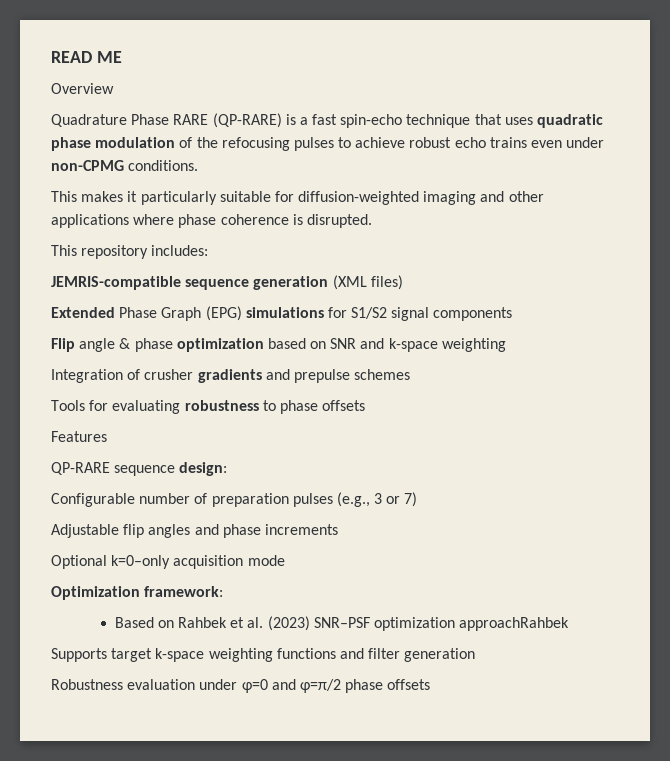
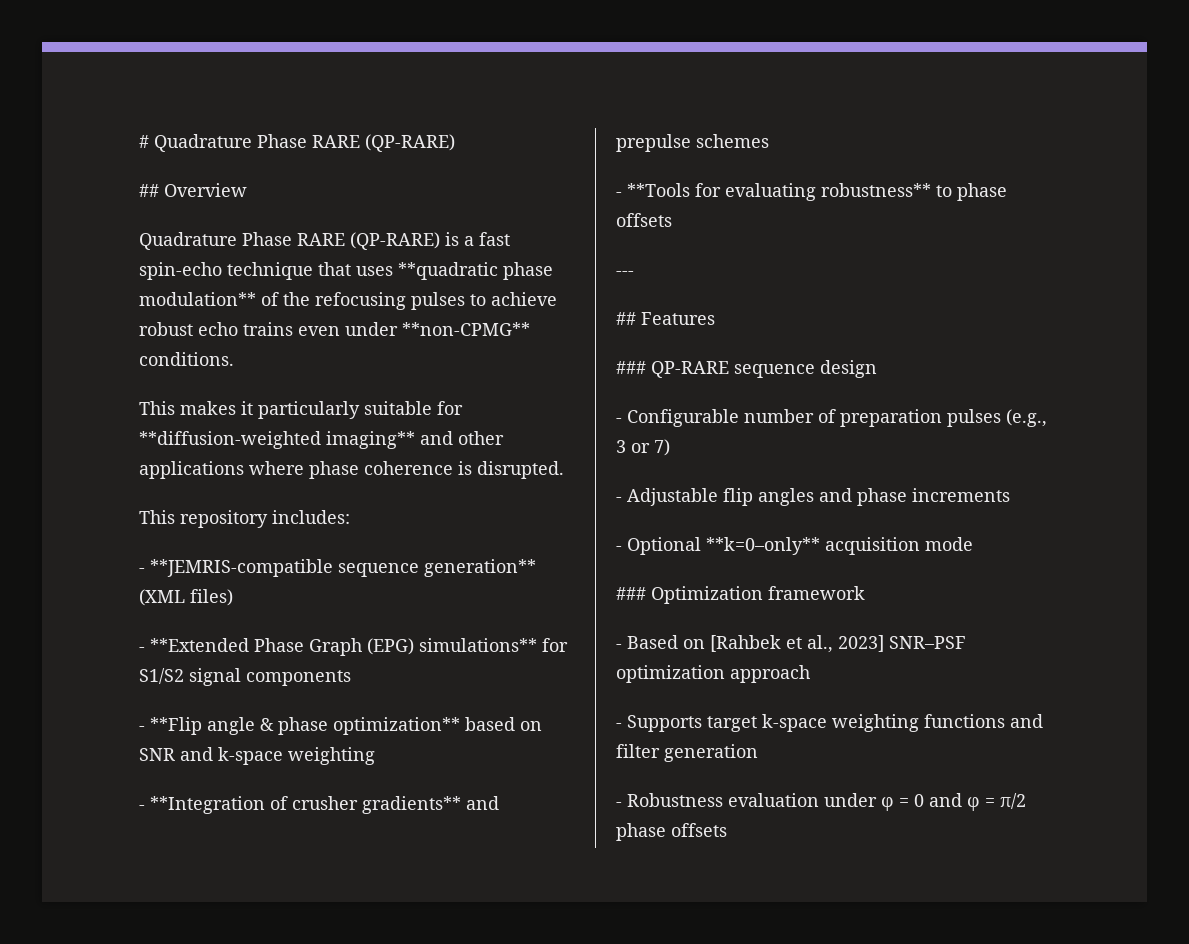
[51,51,122,63] READ ME // -> [139,134,455,152] [139,184,159,197] # Quadrature Phase RARE (QP-RARE) // ##
[537,114,604,128] [51,137,176,151] quadratic phase modulation -> [398,262,553,280] [139,292,256,306] **quadratic phase modulation**
[51,160,124,171] non-CPMG -> [402,322,530,336] **non-CPMG**
[298,191,477,205] diffusion-weighted imaging -> [139,431,415,449] **diffusion-weighted imaging**
[51,276,329,290] JEMRIS-compatible sequence generation -> [139,559,536,577] - **JEMRIS-compatible sequence generation**
[51,307,115,318] Extended -> [139,638,249,652] - **Extended
[245,307,324,318] simulations -> [419,638,537,652] simulations**
[51,338,75,352] Flip -> [139,717,202,735] - **Flip
[176,338,264,352] optimization -> [333,717,460,735] optimization**
[51,369,123,383] Integration -> [139,796,265,814] - **Integration
[197,369,262,383] gradients -> [362,796,461,814] gradients**
[51,400,85,411] Tools -> [616,183,690,197] - **Tools
[184,400,259,411] robustness -> [821,183,931,197] robustness**
(366, 405) none -> [616,271,634,276] [616,312,636,325] --- // ##
(107, 436) none -> [616,361,646,374] ###
[179,462,228,476] design: // -> [820,360,877,378] [616,418,622,423] design // -
(418, 499) none -> [616,497,622,502] -
[51,555,171,569] Optional k=0–only -> [616,537,820,555] - Optional **k=0–only**
[51,586,224,600] [114,616,570,631] Optimization framework: // Based on Rahbek et al. (2023) SNR–PSF optimization approachRahbek // -> [616,586,865,604] [616,635,966,653] [616,665,810,683] [616,723,622,728] ### Optimization framework // - Based on [Rahbek et al., 2023] SNR–PSF optimization approach // -
(476, 655) none -> [616,802,622,807] -
[241,679,341,693] φ=0 and φ=π/2 -> [881,793,1026,811] φ = 0 and φ = π/2

